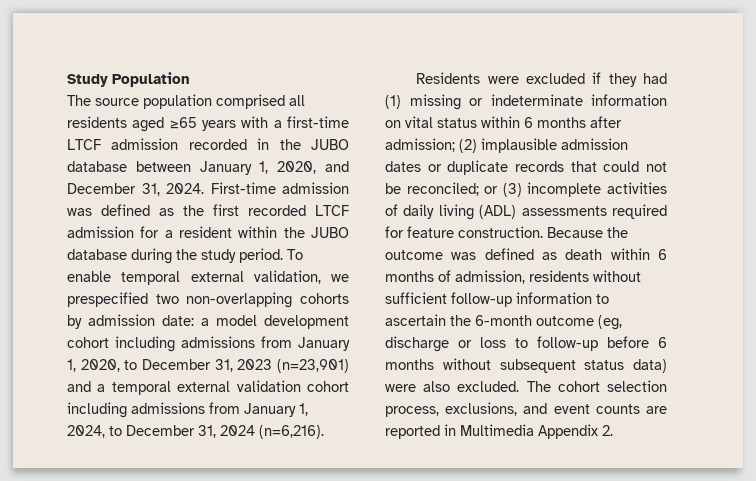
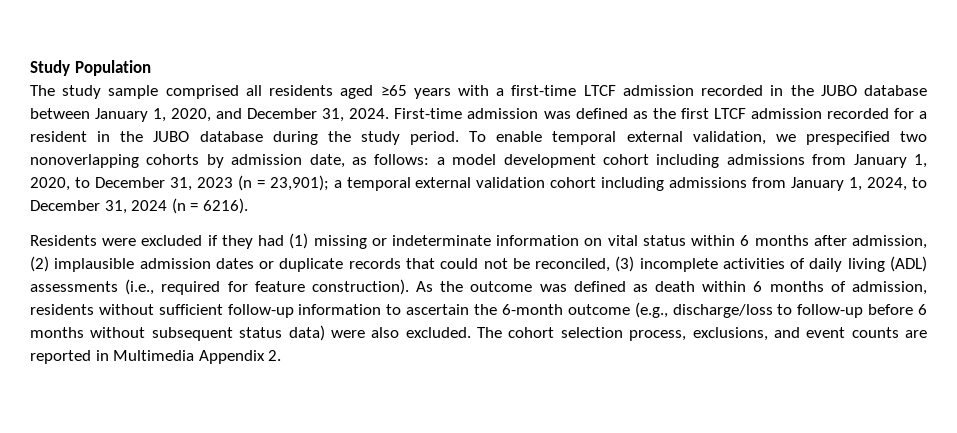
[95,94,212,109] source population -> [62,85,159,99] study sample
[248,205,349,216] [67,226,134,238] recorded LTCF admission -> [713,108,889,119] LTCF admission recorded
[238,226,278,238] within -> [97,131,111,142] in
[186,292,293,308] non-overlapping -> [30,154,139,168] nonoverlapping
[162,315,194,326] date: -> [309,154,430,168] date, as follows:
[277,359,349,373] [67,381,91,392] (n=23,901) and -> [237,175,329,191] (n = 23,901);
[259,425,324,439] (n=6,216). -> [171,198,248,214] (n = 6216).
[385,138,455,152] admission; -> [851,235,927,249] admission,
[406,182,499,196] reconciled; or -> [535,258,611,272] reconciled,
(607, 211) none -> [125,279,155,295] (i.e.,
[458,226,603,238] construction. Because -> [311,279,434,295] construction). As
[598,315,622,330] [385,336,506,352] (eg, discharge or loss -> [634,302,773,318] (e.g., discharge/loss

